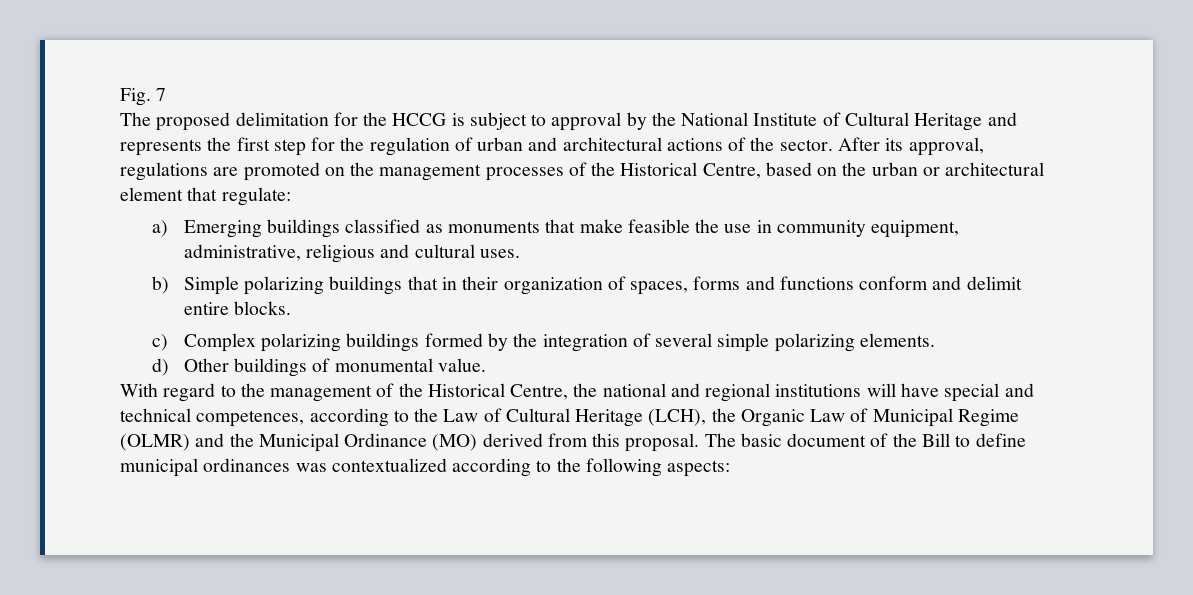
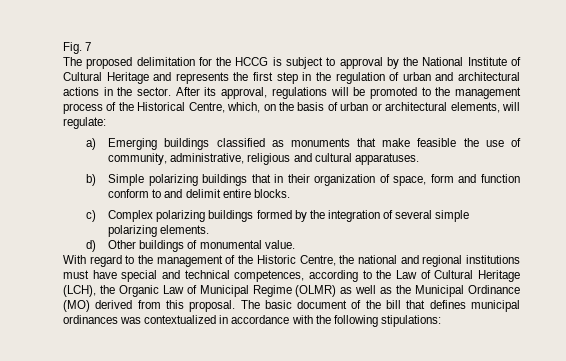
[311,137,336,151] for -> [302,72,312,81] in
[728,137,747,151] of -> [103,87,113,96] in
[213,162,867,181] are promoted on the management processes of the Historical Centre, based on the -> [330,87,521,99] [63,102,338,114] will be promoted to the management process of the Historical Centre, which, on the basis of
[120,187,218,201] element that -> [450,102,520,113] elements, will
[756,220,960,238] in community equipment, -> [511,138,522,147] [108,153,168,165] of community,
[479,249,520,258] uses. -> [354,153,419,165] apparatuses.
[630,276,929,295] spaces, forms and functions conform -> [393,174,521,186] [108,189,162,198] space, form and function conform to
[427,383,505,397] Historical -> [256,255,296,264] Historic
[866,383,896,397] will -> [63,270,89,279] must
[195,433,225,447] and -> [340,285,393,294] as well as
[921,433,1026,447] Bill to define -> [386,300,466,309] bill that defines
[452,458,552,477] according to -> [219,315,313,324] in accordance with
[667,460,731,477] aspects: -> [380,315,441,327] stipulations:

